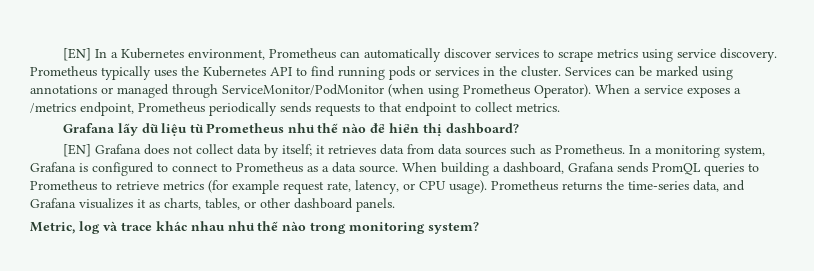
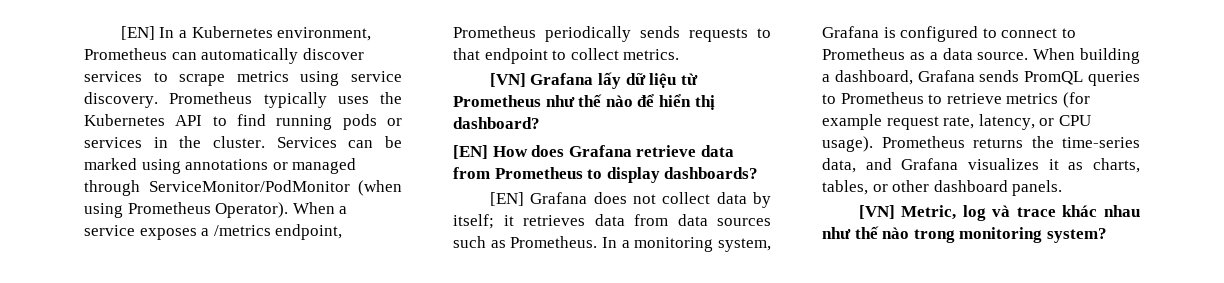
(560, 107) none -> [489,73,526,87] [VN]
(520, 128) none -> [453,145,734,159] [453,167,759,183] // [EN] How does Grafana retrieve data from Prometheus to display dashboards?
(395, 205) none -> [858,205,895,219] [VN]

